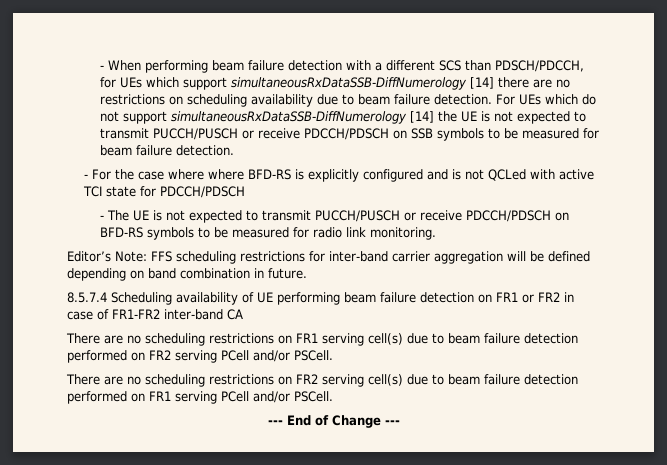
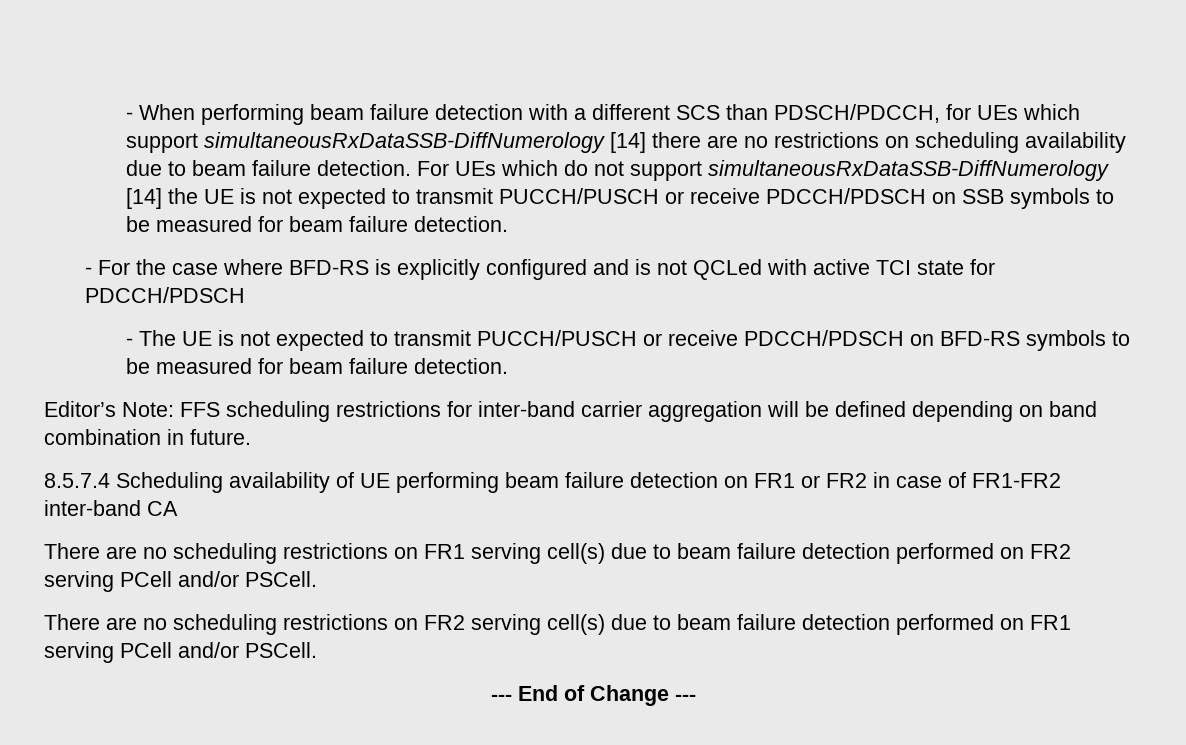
[207,169,244,180] where -> (283, 267) none
[313,227,437,240] radio link monitoring. -> [288,358,508,374] beam failure detection.

